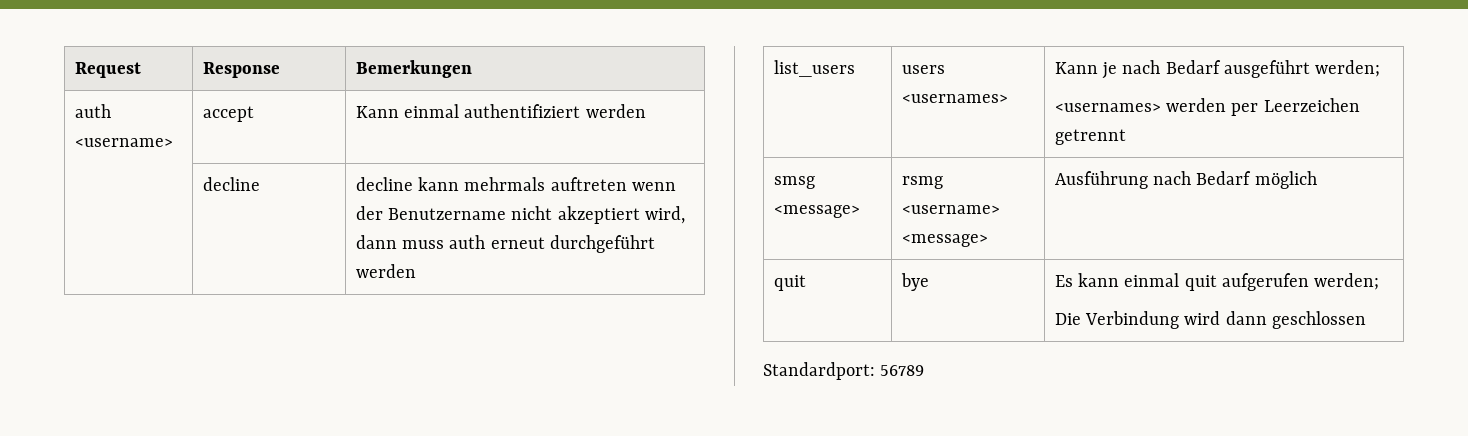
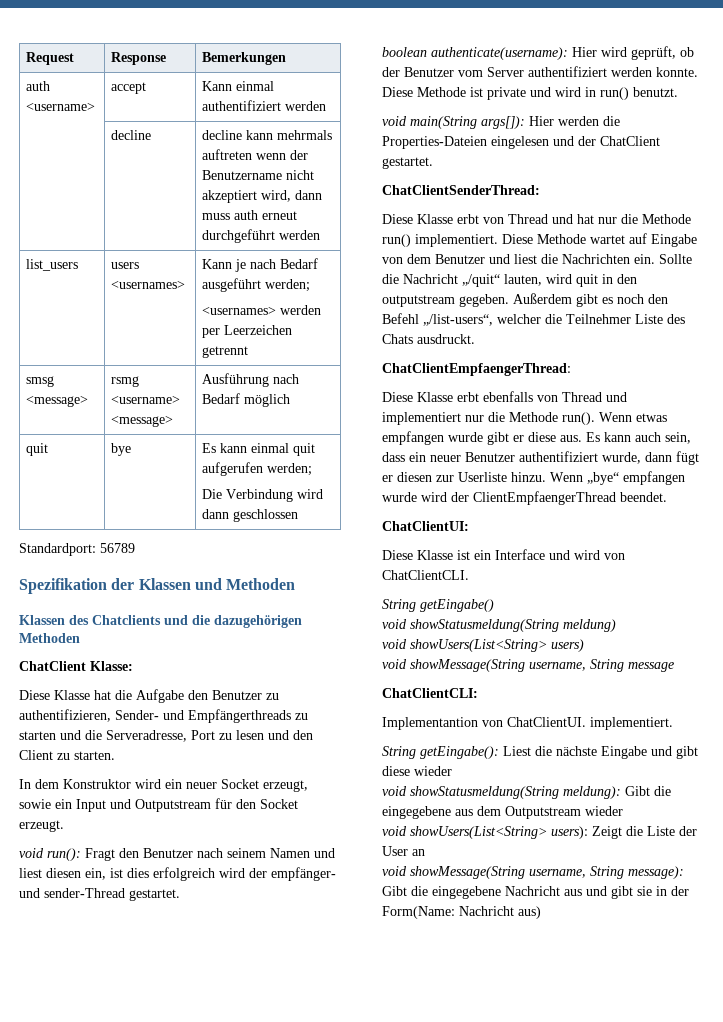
(925, 370) none -> [19,578,296,594] [19,615,302,628] [19,633,80,643] [19,661,133,671] [19,689,279,703] [19,709,308,723] [19,730,313,742] [19,750,115,760] [19,779,308,792] [19,798,298,812] [19,820,64,832] [19,848,335,861] [19,867,336,881] [19,888,180,901] [382,46,694,60] [382,66,698,77] [382,87,678,100] [382,116,620,129] [382,136,660,149] [382,157,433,169] [382,185,540,195] [382,214,691,224] [382,233,697,247] [382,254,692,264] [382,274,637,287] [382,293,668,307] [382,313,685,326] [382,334,475,344] [382,363,571,376] [382,391,627,402] [382,412,667,425] [382,431,691,445] [382,451,699,465] [382,471,685,485] [382,491,667,505] [382,521,469,531] [382,549,625,560] [382,570,469,580] [382,599,494,612] [382,619,616,632] [382,639,584,652] [382,659,674,672] [382,688,478,698] [382,717,673,730] [382,746,698,759] [382,766,452,776] [382,786,671,799] [382,806,623,819] [382,826,697,839] [382,846,425,856] [382,866,684,879] [382,886,689,899] [382,906,541,919] // Spezifikation der Klassen und Methoden // Klassen des Chatclients und die dazugehörigen Methoden // ChatClient Klasse: // Diese Klasse hat die Aufgabe den Benutzer zu authentifizieren, Sender- und Empfängerthreads zu starten und die Serveradresse, Port zu lesen und den Client zu starten. // In dem Konstruktor wird ein neuer Socket erzeugt, sowie ein Input und Outputstream für den Socket erzeugt. // void run(): Fragt den Benutzer nach seinem Namen und liest diesen ein, ist dies erfolgreich wird der empfänger- und sender-Thread gestartet. // boolean authenticate(username): Hier wird geprüft, ob der Benutzer vom Server authentifiziert werden konnte. Diese Methode ist private und wird in run() benutzt. // void main(String args[]): Hier werden die Properties-Dateien eingelesen und der ChatClient gestartet. // ChatClientSenderThread: // Diese Klasse erbt von Thread und hat nur die Methode run() implementiert. Diese Methode wartet auf Eingabe von dem Benutzer und liest die Nachrichten ein. Sollte die Nachricht „/quit“ lauten, wird quit in den outputstream gegeben. Außerdem gibt es noch den Befehl „/list-users“, welcher die Teilnehmer Liste des Chats ausdruckt. // ChatClientEmpfaengerThread: // Diese Klasse erbt ebenfalls von Thread und implementiert nur die Methode run(). Wenn etwas empfangen wurde gibt er diese aus. Es kann auch sein, dass ein neuer Benutzer authentifiziert wurde, dann fügt er diesen zur Userliste hinzu. Wenn „bye“ empfangen wurde wird der ClientEmpfaengerThread beendet. // ChatClientUI: // Diese Klasse ist ein Interface und wird von ChatClientCLI. // String getEingabe() // void showStatusmeldung(String meldung) // void showUsers(List<String> users) // void showMessage(String username, String message // ChatClientCLI: // Implementantion von ChatClientUI. implementiert. // String getEingabe(): Liest die nächste Eingabe und gibt diese wieder // void showStatusmeldung(String meldung): Gibt die eingegebene aus dem Outputstream wieder // void showUsers(List<String> users): Zeigt die Liste der User an // void showMessage(String username, String message): Gibt die eingegebene Nachricht aus und gibt sie in der Form(Name: Nachricht aus)

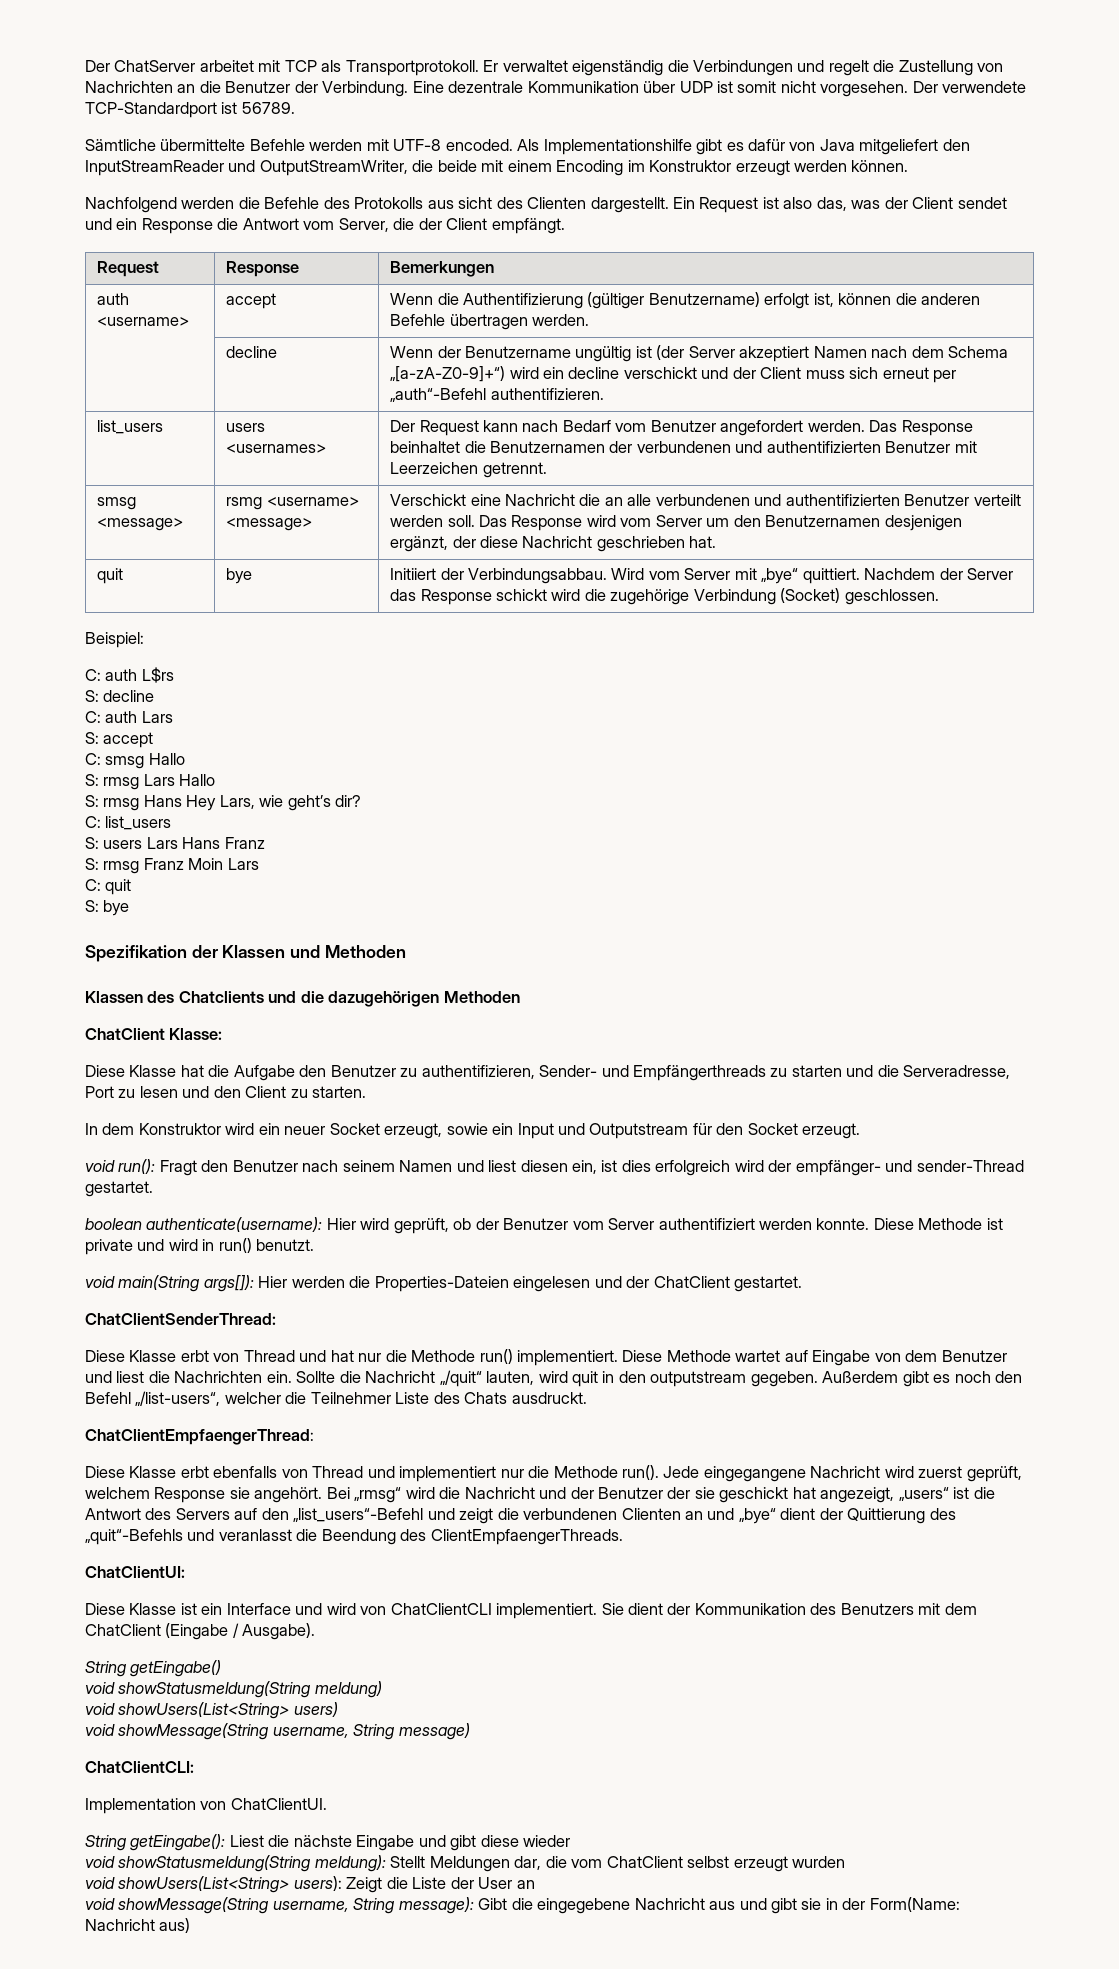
(26, 58) none -> [85,60,1004,76] [85,81,1027,97] [85,102,295,118] [85,139,970,155] [85,160,909,176] [85,197,1007,213] [85,218,565,234] Der ChatServer arbeitet mit TCP als Transportprotokoll. Er verwaltet eigenständig die Verbindungen und regelt die Zustellung von Nachrichten an die Benutzer der Verbindung. Eine dezentrale Kommunikation über UDP ist somit nicht vorgesehen. Der verwendete TCP-Standardport ist 56789. // Sämtliche übermittelte Befehle werden mit UTF-8 encoded. Als Implementationshilfe gibt es dafür von Java mitgeliefert den InputStreamReader und OutputStreamWriter, die beide mit einem Encoding im Konstruktor erzeugt werden können. // Nachfolgend werden die Befehle des Protokolls aus sicht des Clienten dargestellt. Ein Request ist also das, was der Client sendet und ein Response die Antwort vom Server, die der Client empfängt. //
[202,81,275,91] [202,100,327,111] [111,130,152,140] [202,130,333,140] [202,149,309,160] [202,170,315,180] [202,190,323,203] [202,210,298,220] [202,229,321,243] [26,259,79,271] [111,262,140,269] [111,280,186,289] [202,258,319,272] [202,278,311,292] [202,305,322,315] [202,325,293,338] [202,346,249,358] Kann einmal authentifiziert werden // | decline | decline kann mehrmals auftreten wenn der Benutzername nicht akzeptiert wird, dann muss auth erneut durchgeführt werden // list_users | users <usernames> | Kann je nach Bedarf ausgeführt werden; // <usernames> werden per Leerzeichen getrennt -> [390,292,981,309] [390,314,589,330] [226,346,278,358] [390,345,1009,362] [390,366,957,383] [390,388,604,402] [97,420,164,434] [226,423,266,432] [226,444,327,453] [390,420,973,436] [390,441,977,453] [390,462,547,478] Wenn die Authentifizierung (gültiger Benutzername) erfolgt ist, können die anderen Befehle übertragen werden. // | decline | Wenn der Benutzername ungültig ist (der Server akzeptiert Namen nach dem Schema „[a-zA-Z0-9]+“) wird ein decline verschickt und der Client muss sich erneut per „auth“-Befehl authentifizieren. // list_users | users <usernames> | Der Request kann nach Bedarf vom Benutzer angefordert werden. Das Response beinhaltet die Benutzernamen der verbundenen und authentifizierten Benutzer mit Leerzeichen getrennt.
[202,373,300,387] [202,393,291,407] [26,443,49,456] [111,443,132,456] [202,443,316,456] [202,462,313,476] [202,489,324,502] [202,509,299,522] [19,543,135,556] Ausführung nach Bedarf möglich // quit | bye | Es kann einmal quit aufgerufen werden; // Die Verbindung wird dann geschlossen // Standardport: 56789 -> [390,494,1021,506] [390,515,962,531] [390,536,717,552] [97,568,124,584] [226,568,253,584] [390,568,1014,584] [390,588,939,605] [85,632,144,648] [85,667,174,683] [85,690,155,702] [85,711,173,723] [85,732,154,748] [85,753,185,769] [85,774,216,790] [85,795,362,811] [85,816,172,830] [85,837,265,849] [85,858,259,874] [85,879,132,895] [85,900,130,916] Verschickt eine Nachricht die an alle verbundenen und authentifizierten Benutzer verteilt werden soll. Das Response wird vom Server um den Benutzernamen desjenigen ergänzt, der diese Nachricht geschrieben hat. // quit | bye | Initiiert der Verbindungsabbau. Wird vom Server mit „bye“ quittiert. Nachdem der Server das Response schickt wird die zugehörige Verbindung (Socket) geschlossen. // Beispiel: // C: auth L$rs // S: decline // C: auth Lars // S: accept // C: smsg Hallo // S: rmsg Lars Hallo // S: rmsg Hans Hey Lars, wie geht’s dir? // C: list_users // S: users Lars Hans Franz // S: rmsg Franz Moin Lars // C: quit // S: bye
[599,412,667,422] [382,431,691,445] [382,451,699,465] [382,471,685,485] [382,491,667,505] Wenn etwas empfangen wurde gibt er diese aus. Es kann auch sein, dass ein neuer Benutzer authentifiziert wurde, dann fügt er diesen zur Userliste hinzu. Wenn „bye“ empfangen wurde wird der ClientEmpfaengerThread beendet. -> [663,1466,1022,1482] [85,1487,995,1503] [85,1508,956,1524] [85,1529,623,1545] Jede eingegangene Nachricht wird zuerst geprüft, welchem Response sie angehört. Bei „rmsg“ wird die Nachricht und der Benutzer der sie geschickt hat angezeigt, „users“ ist die Antwort des Servers auf den „list_users“-Befehl und zeigt die verbundenen Clienten an und „bye“ dient der Quittierung des „quit“-Befehls und veranlasst die Beendung des ClientEmpfaengerThreads.
[382,570,469,580] ChatClientCLI. -> [390,1603,977,1619] [85,1623,316,1640] ChatClientCLI implementiert. Sie dient der Kommunikation des Benutzers mit dem ChatClient (Eingabe / Ausgabe).
[628,662,674,672] message -> [398,1723,470,1740] message)
[382,717,478,730] Implementantion -> [85,1798,196,1814] Implementation
[590,717,673,730] implementiert. -> (327, 1804) none
[625,786,671,796] [382,806,623,819] Gibt die eingegebene aus dem Outputstream wieder -> [390,1856,846,1872] Stellt Meldungen dar, die vom ChatClient selbst erzeugt wurden

